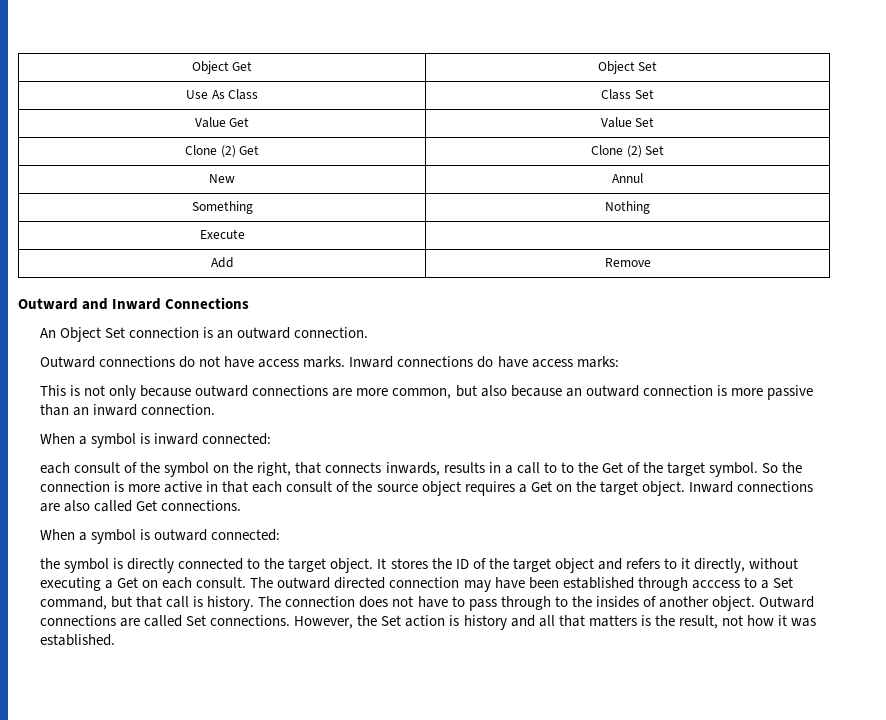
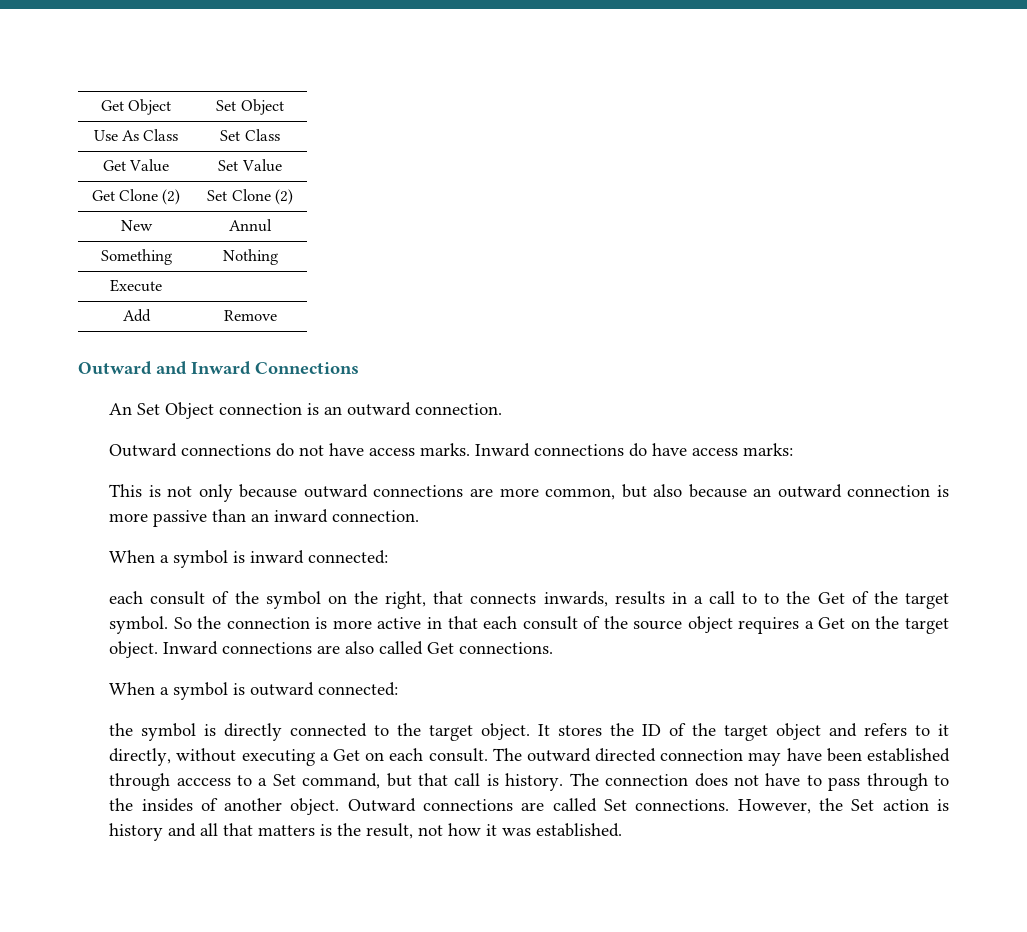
[191,61,253,74] [597,61,658,74] Object Get | Object Set -> [100,99,172,115] [216,99,284,115] Get Object | Set Object
[601,89,654,100] [194,117,250,128] [600,117,655,128] [184,145,260,158] [590,145,665,158] Class Set // Value Get | Value Set // Clone (2) Get | Clone (2) Set -> [220,129,280,141] [102,159,170,172] [218,159,282,172] [91,189,181,205] [207,189,293,205] Set Class // Get Value | Set Value // Get Clone (2) | Set Clone (2)
[60,327,126,342] Object Set -> [137,402,215,419] Set Object

